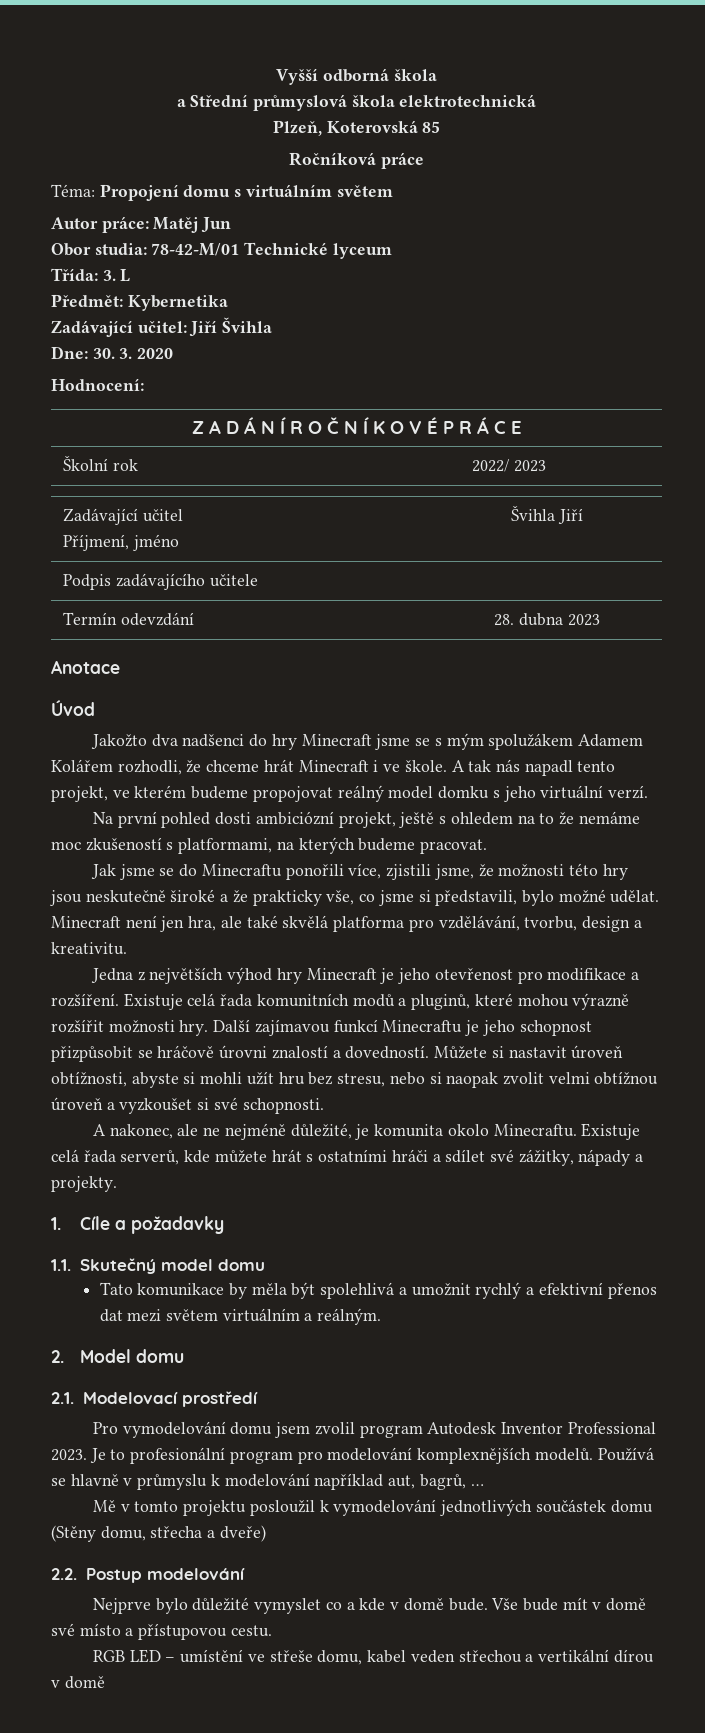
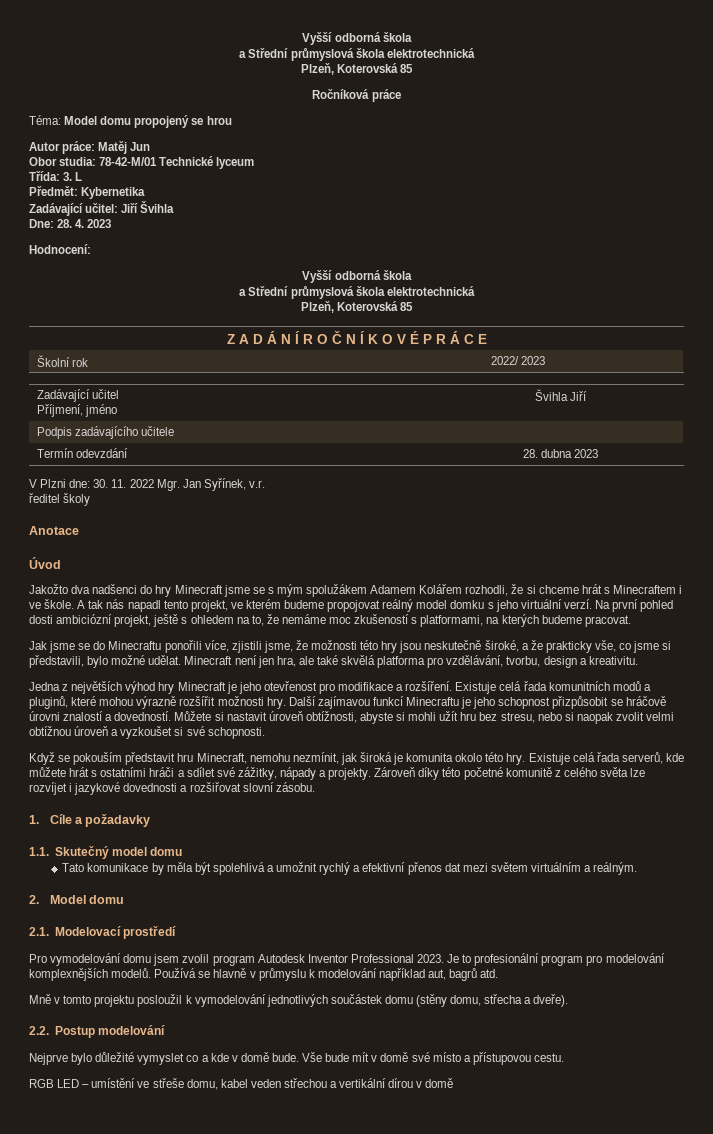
[99,184,393,201] Propojení domu s virtuálním světem -> [64,115,232,128] Model domu propojený se hrou
[92,348,174,359] [51,378,144,391] 30. 3. 2020 // Hodnocení: -> [57,219,112,228] [29,244,91,254] [302,270,412,283] [239,285,475,299] [300,301,414,313] 28. 4. 2023 // Hodnocení: // Vyšší odborná škola // a Střední průmyslová škola elektrotechnická // Plzeň, Koterovská 85
(600, 620) none -> [29,478,265,491] [29,493,91,506] // V Plzni dne: 30. 11. 2022 Mgr. Jan Syřínek, v.r. // ředitel školy
(202, 766) none -> [526,585,536,594] si
[298,760,369,772] Minecraft -> [603,585,676,594] s Minecraftem
(648, 792) // -> (592, 604) none
[539,813,555,824] to -> [251,615,264,626] to,
[170,889,216,902] široké -> [484,640,519,652] široké,
[93,1123,352,1140] A nakonec, ale ne nejméně důležité, -> [29,752,392,765] Když se pokouším představit hru Minecraft, nemohu nezmínit, jak široká
[493,1124,577,1137] Minecraftu. -> [485,752,526,765] této hry.
(117, 1184) none -> [374,767,646,780] [29,782,315,795] Zároveň díky této početné komunitě z celého světa lze rozvíjet i jazykové dovednosti a rozšiřovat slovní zásobu.
[419,1474,484,1490] [93,1500,117,1512] bagrů, … // Mě -> [449,968,499,981] [29,994,51,1004] bagrů atd. // Mně
[51,1525,96,1542] (Stěny -> [416,994,448,1007] (stěny
[219,1525,266,1542] dveře) -> [533,994,569,1007] dveře).

